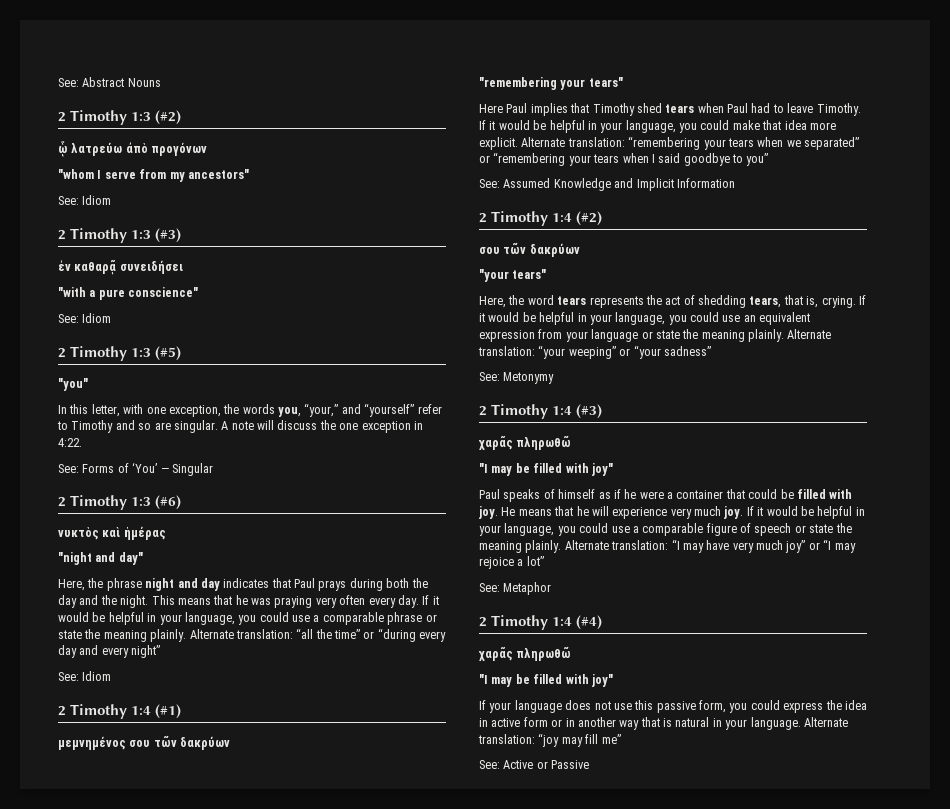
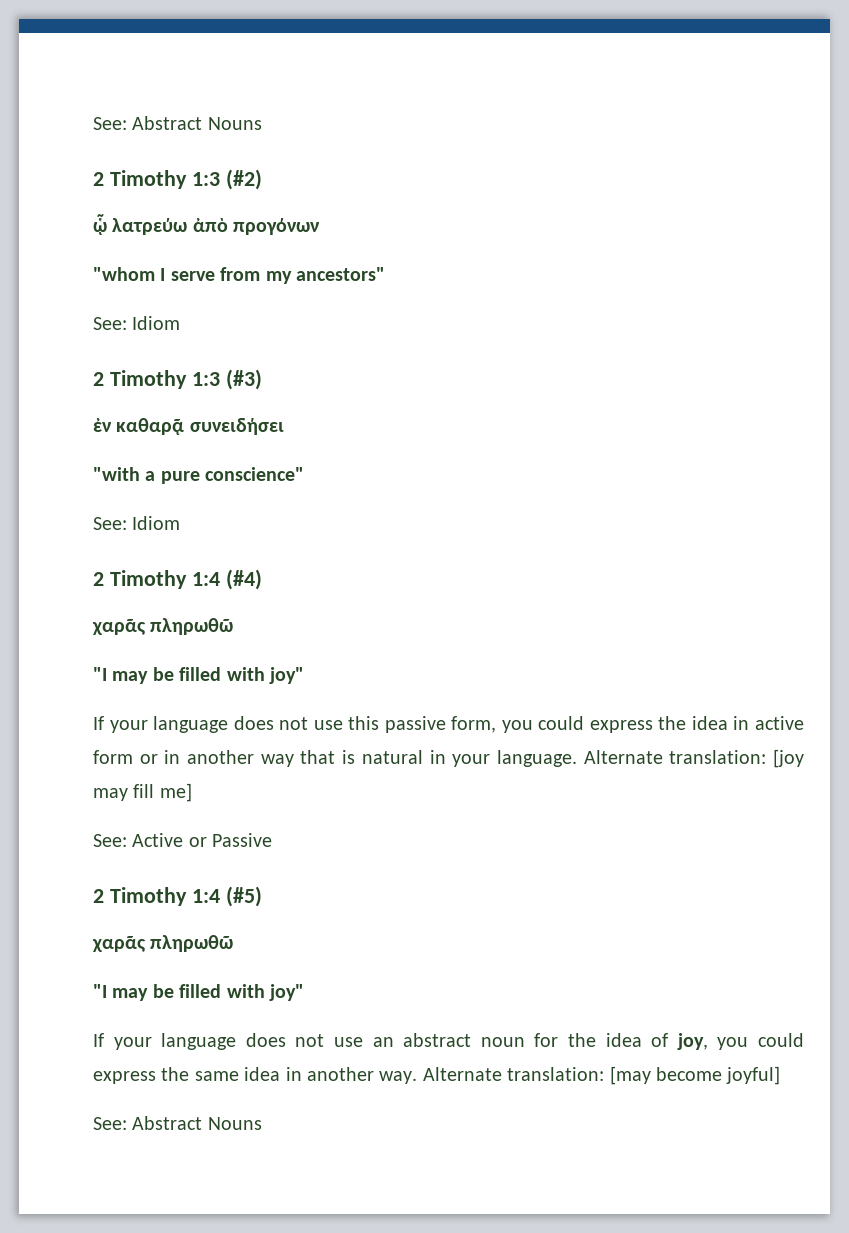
[58,346,182,361] [58,378,88,391] [58,403,442,417] [57,420,423,433] [58,438,82,447] [58,462,213,476] [58,495,182,510] [58,526,166,540] [58,552,143,565] [58,578,428,591] [58,595,439,608] [58,612,437,625] [58,628,447,642] [58,645,161,658] [58,671,112,681] [58,704,182,719] [58,735,231,750] [479,77,623,90] [479,103,861,116] [479,120,836,133] [479,136,859,150] [479,152,769,166] [479,178,735,191] [479,211,603,226] [479,242,580,257] [479,269,547,282] [479,295,866,308] [479,312,811,325] [479,329,832,342] [478,345,711,359] [479,372,555,384] [479,404,603,419] [479,435,572,451] [479,463,613,476] [479,489,853,502] [479,506,865,519] [479,523,852,536] [479,539,856,553] [479,556,544,569] [479,582,552,595] // 2 Timothy 1:3 (#5) // "you" // In this letter, with one exception, the words you, “your,” and “yourself” refer to Timothy and so are singular. A note will discuss the one exception in 4:22. // See: Forms of ‘You’ — Singular // 2 Timothy 1:3 (#6) // νυκτὸς καὶ ἡμέρας // "night and day" // Here, the phrase night and day indicates that Paul prays during both the day and the night. This means that he was praying very often every day. If it would be helpful in your language, you could use a comparable phrase or state the meaning plainly. Alternate translation: “all the time” or “during every day and every night” // See: Idiom // 2 Timothy 1:4 (#1) // μεμνημένος σου τῶν δακρύων // "remembering your tears" // Here Paul implies that Timothy shed tears when Paul had to leave Timothy. If it would be helpful in your language, you could make that idea more explicit. Alternate translation: “remembering your tears when we separated” or “remembering your tears when I said goodbye to you” // See: Assumed Knowledge and Implicit Information // 2 Timothy 1:4 (#2) // σου τῶν δακρύων // "your tears" // Here, the word tears represents the act of shedding tears, that is, crying. If it would be helpful in your language, you could use an equivalent expression from your language or state the meaning plainly. Alternate translation: “your weeping” or “your sadness” // See: Metonymy // 2 Timothy 1:4 (#3) // χαρᾶς πληρωθῶ // "I may be filled with joy" // Paul speaks of himself as if he were a container that could be filled with joy. He means that he will experience very much joy. If it would be helpful in your language, you could use a comparable figure of speech or state the meaning plainly. Alternate translation: “I may have very much joy” or “I may rejoice a lot” // See: Metaphor -> (181, 523) none
[538,733,560,747] “joy -> [773,749,804,768] [joy
[601,734,621,744] me” -> [159,783,192,802] me]
(590, 764) none -> [93,886,262,907] [92,935,234,952] [93,984,304,1001] [93,1033,805,1050] [93,1066,781,1085] [93,1116,262,1130] // 2 Timothy 1:4 (#5) // χαρᾶς πληρωθῶ // "I may be filled with joy" // If your language does not use an abstract noun for the idea of joy, you could express the same idea in another way. Alternate translation: [may become joyful] // See: Abstract Nouns

